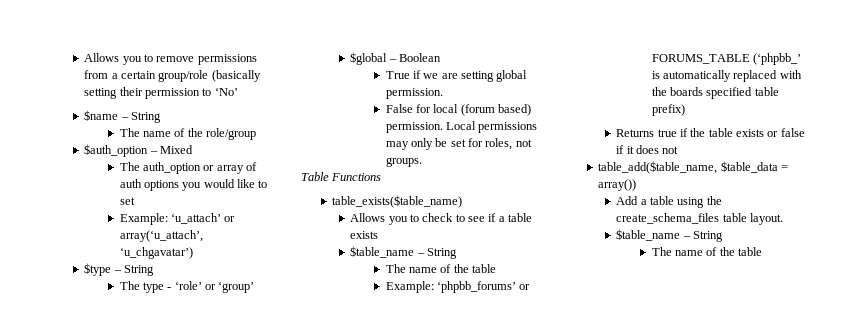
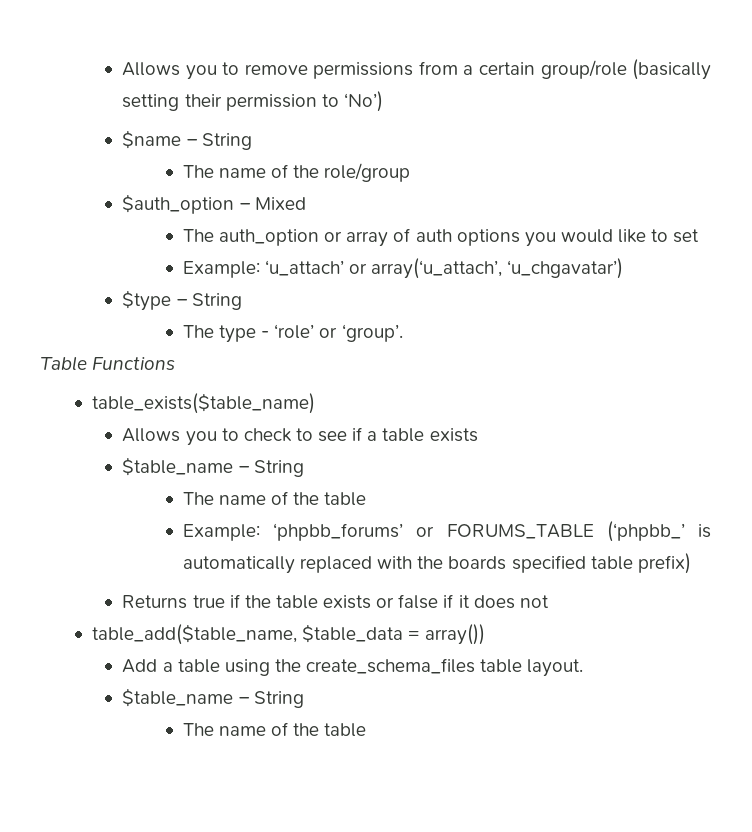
[214,87,238,96] ‘No’ -> [343,91,383,112] ‘No’)
[218,281,255,293] [350,52,441,65] [385,70,528,82] [385,88,443,99] [385,104,532,116] [385,121,538,133] [385,138,532,150] [385,157,422,167] ‘group’ // $global – Boolean // True if we are setting global permission. // False for local (forum based) permission. Local permissions may only be set for roles, not groups. -> [341,324,403,342] ‘group’.

